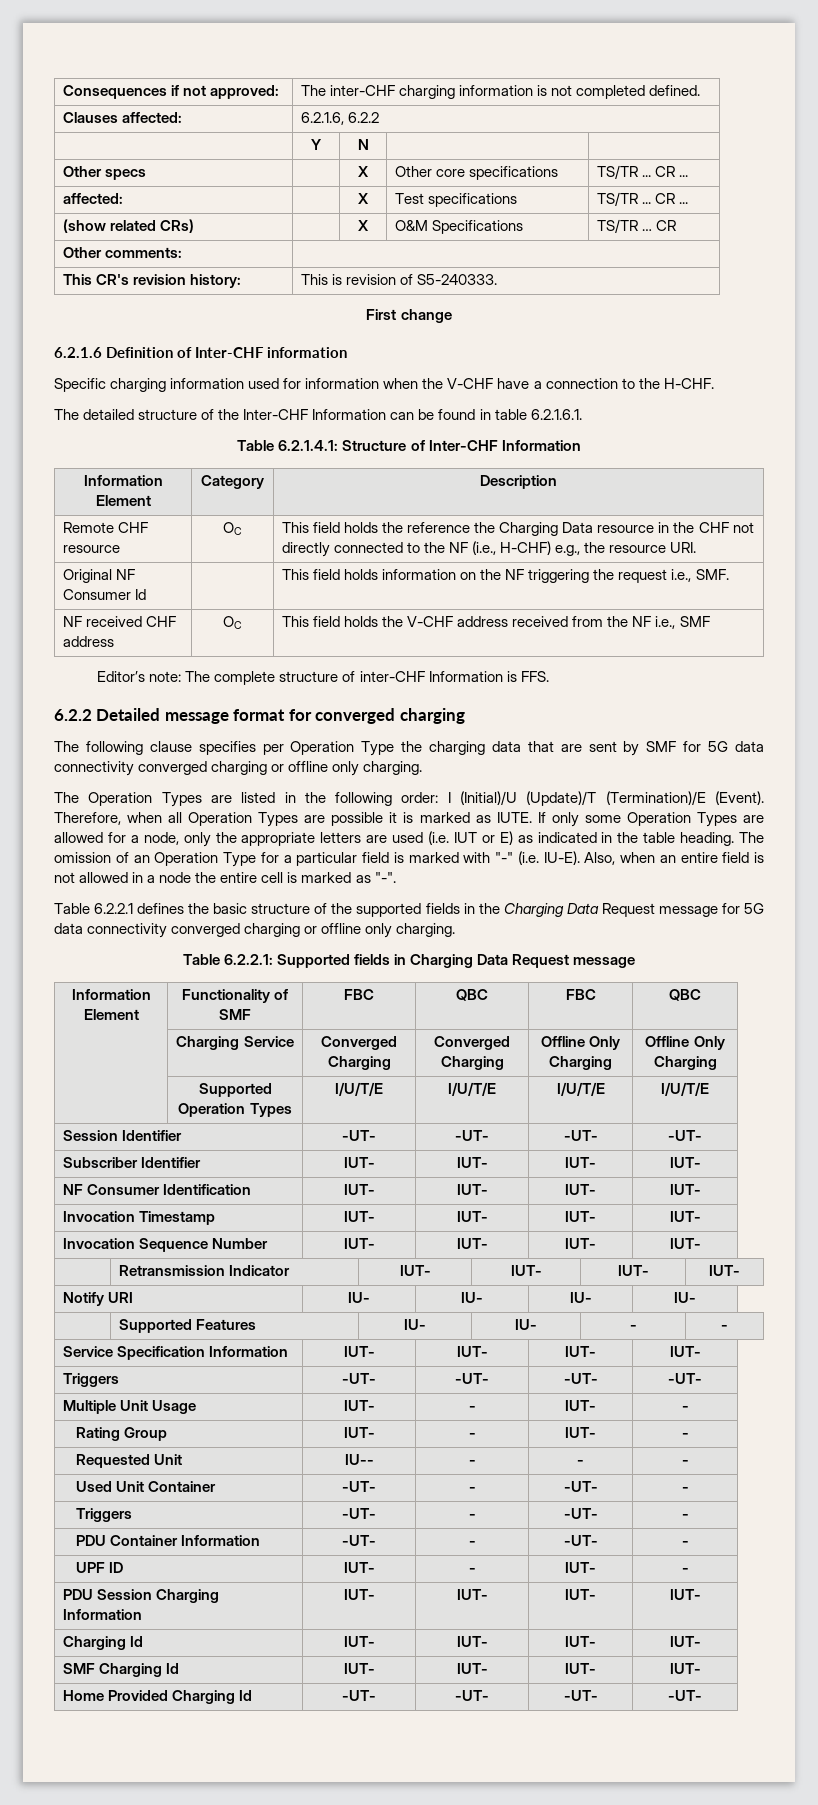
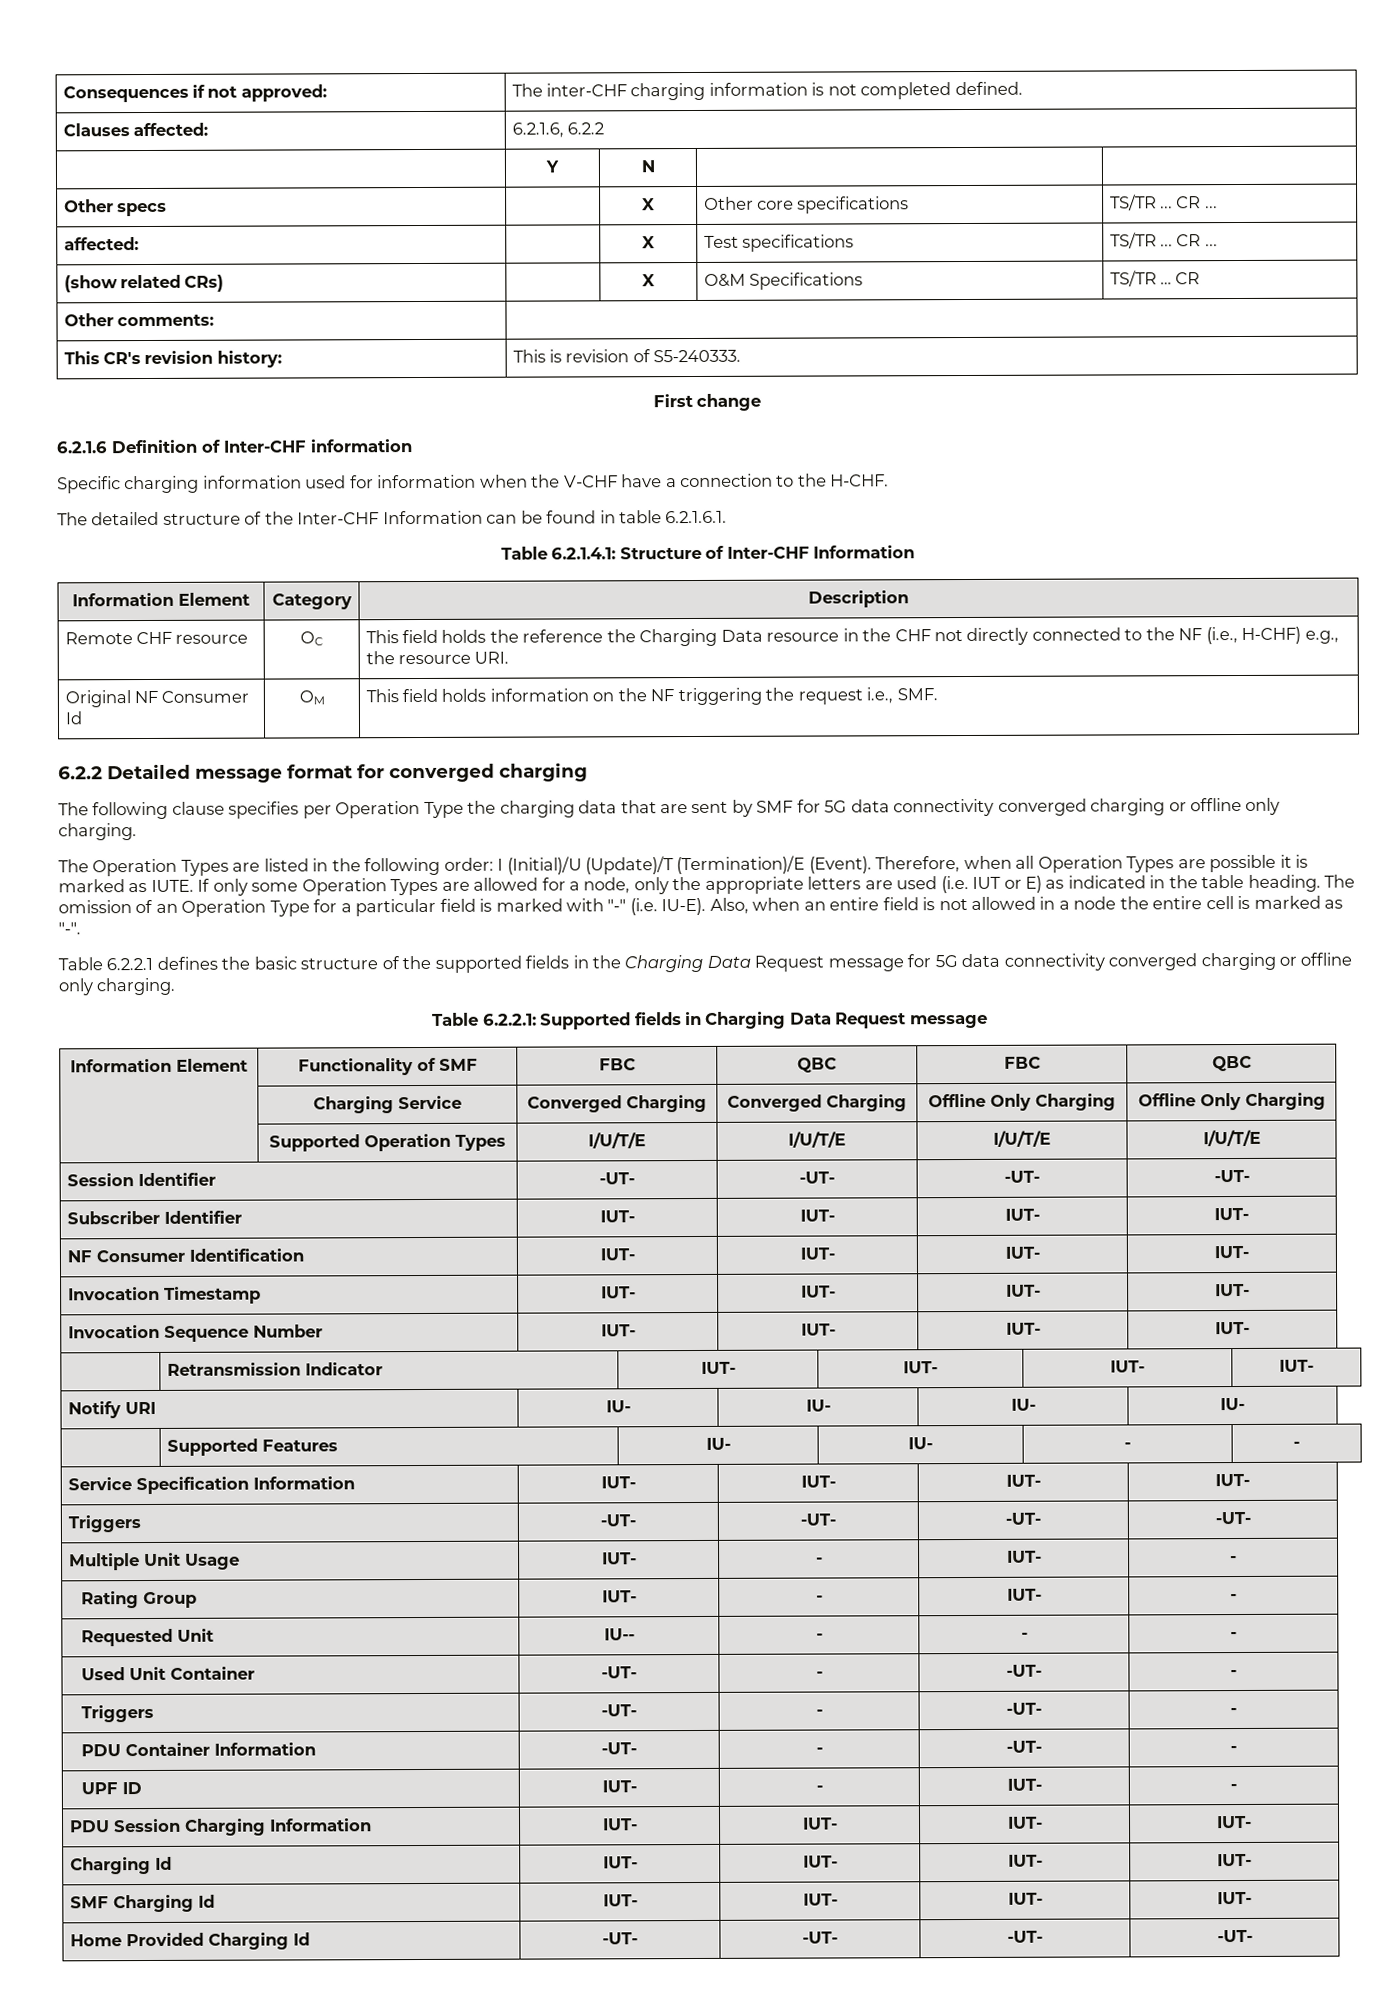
(147, 594) none -> [298,690,325,705] OM
[62,616,177,627] [62,636,114,647] [222,616,242,629] [281,616,710,629] [97,671,549,685] // NF received CHF address | OC | This field holds the V-CHF address received from the NF i.e., SMF // Editor’s note: The complete structure of inter-CHF Information is FFS. -> (938, 694) none

